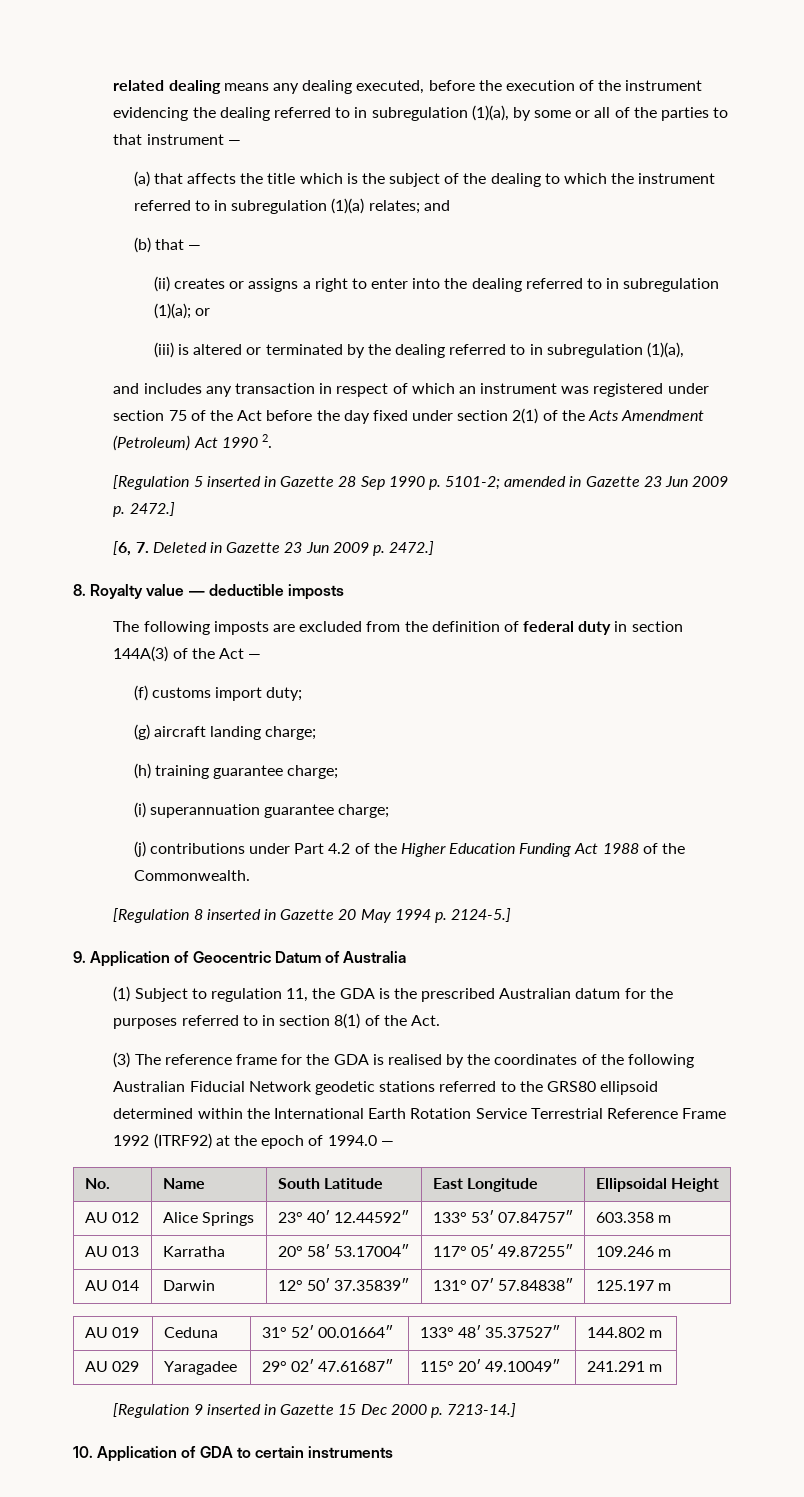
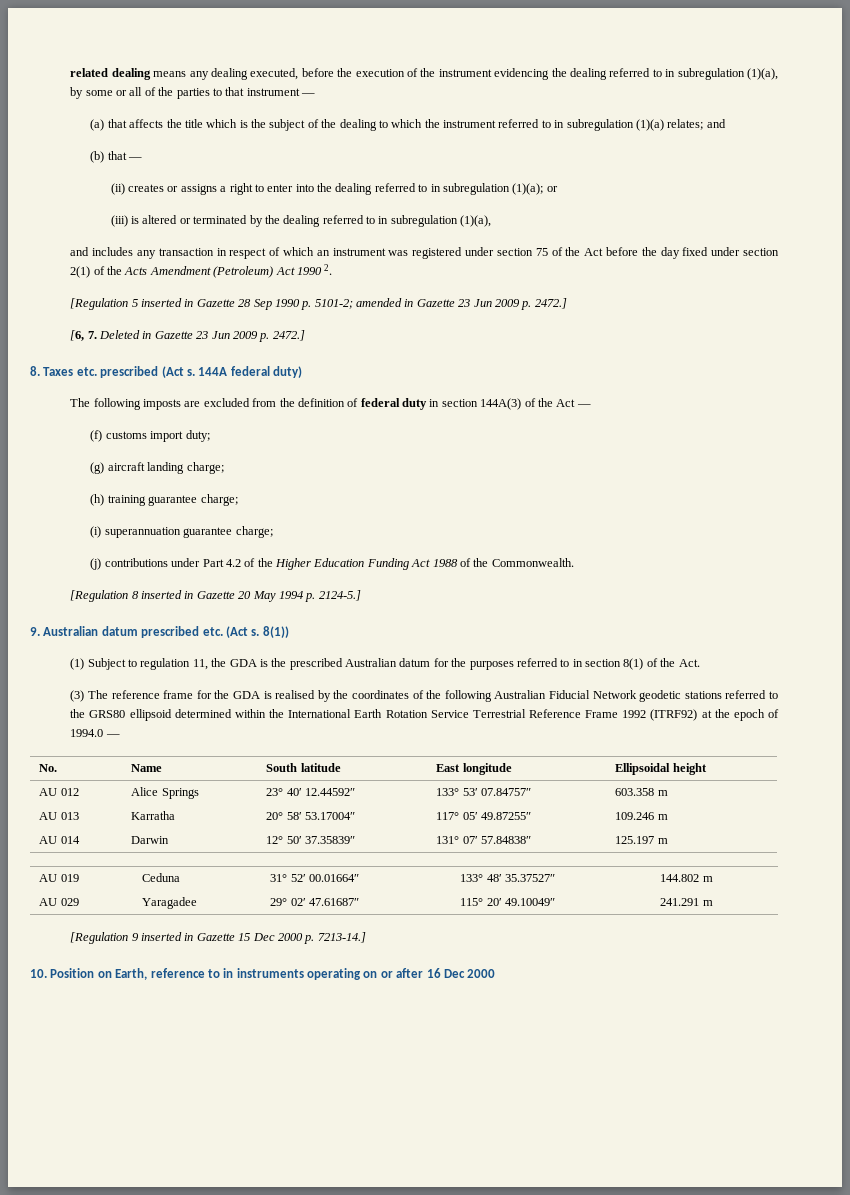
[90,584,344,600] Royalty value — deductible imposts -> [43,366,302,378] Taxes etc. prescribed (Act s. 144A federal duty)
[90,951,407,967] Application of Geocentric Datum of Australia -> [43,626,289,638] Australian datum prescribed etc. (Act s. 8(1))
[323,1178,383,1189] Latitude -> [300,763,341,772] latitude
[466,1178,538,1192] Longitude -> [462,763,512,775] longitude
[670,1178,719,1192] Height -> [672,763,707,775] height
[97,1446,394,1462] Application of GDA to certain instruments -> [50,968,496,980] Position on Earth, reference to in instruments operating on or after 16 Dec 2000

